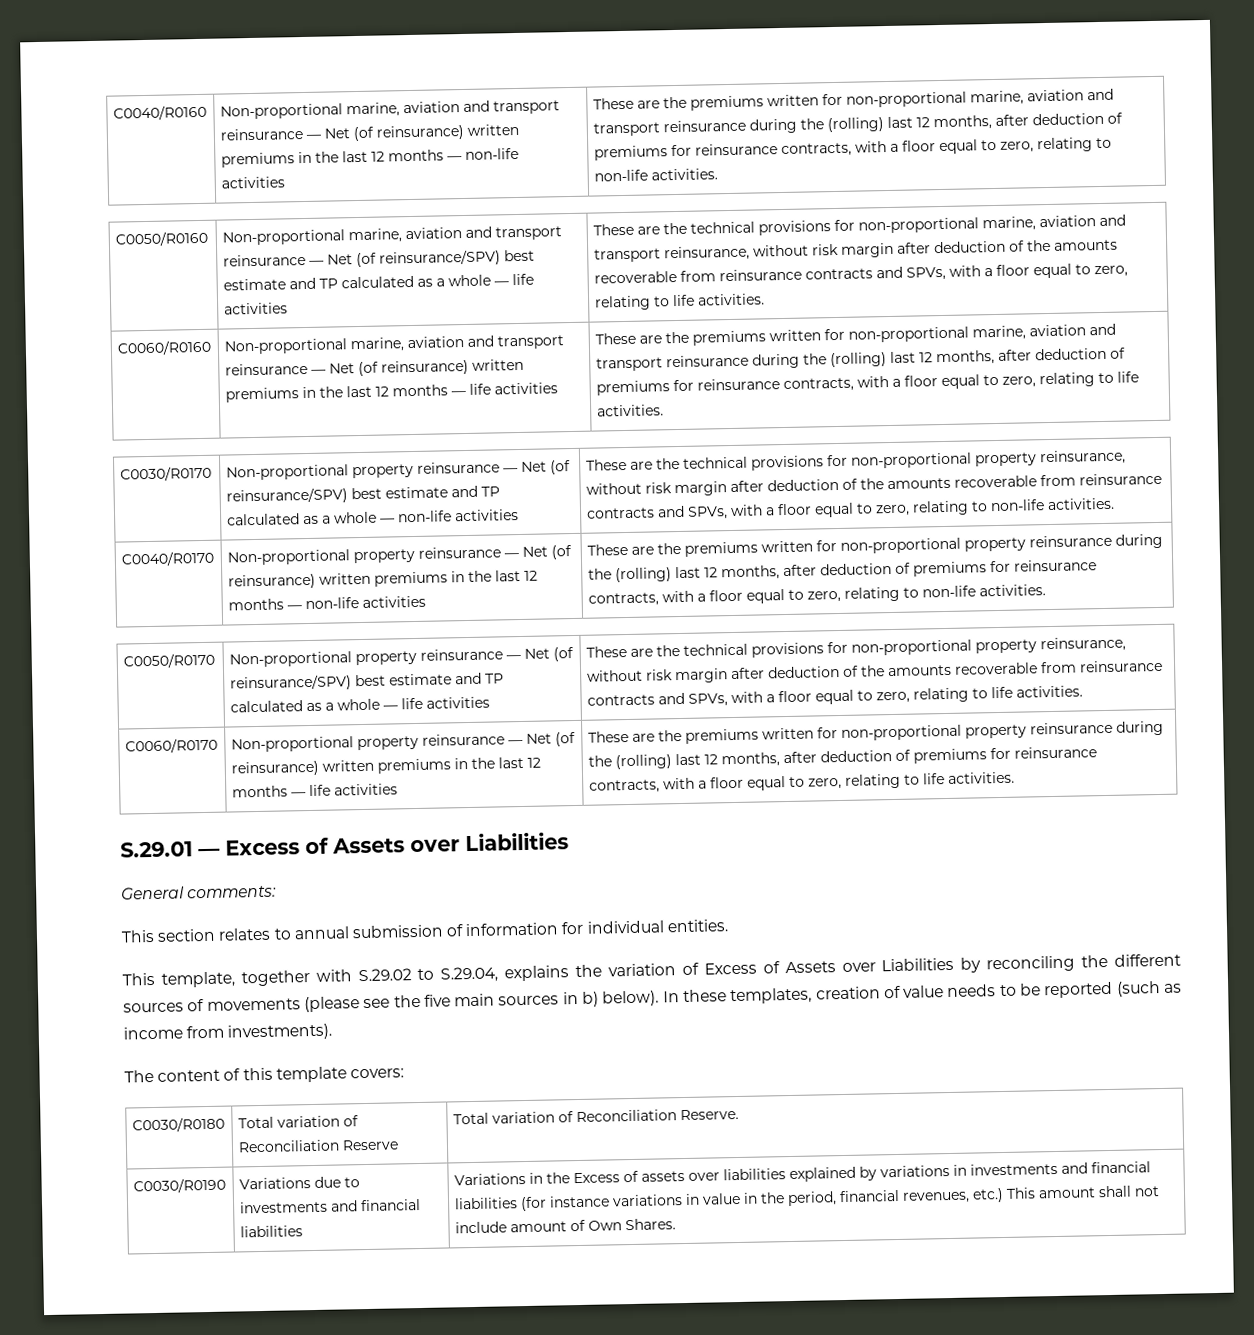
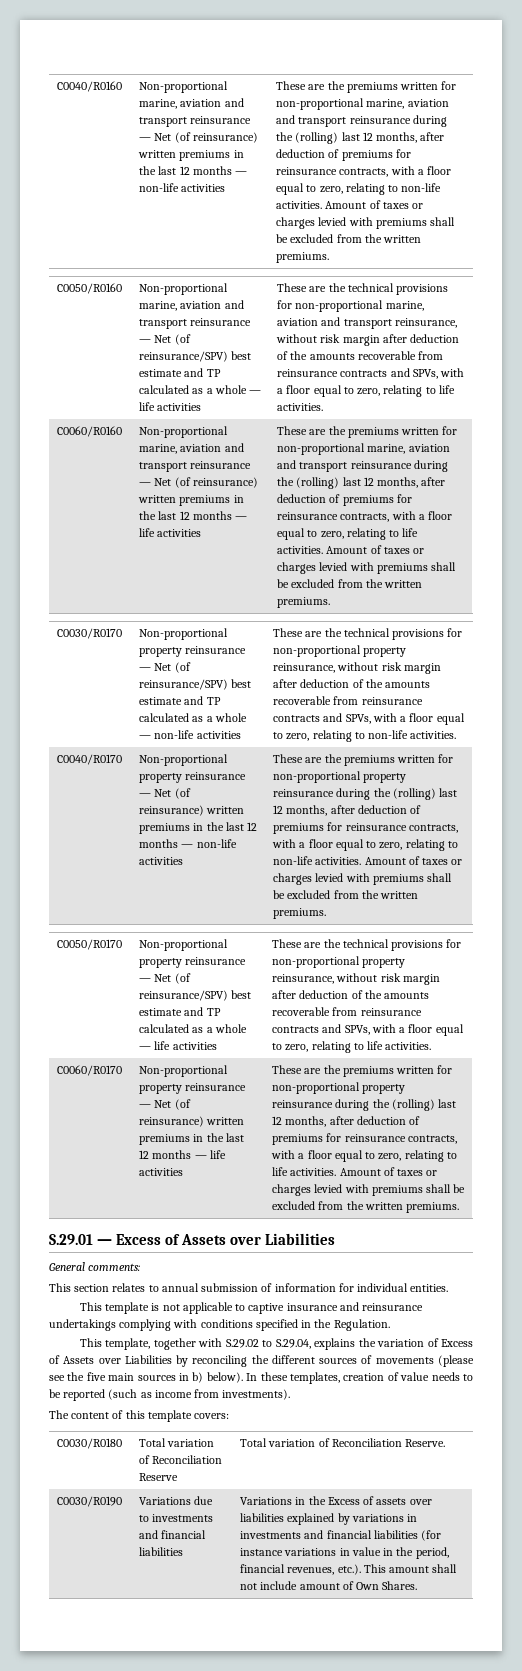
(718, 174) none -> [325,200,424,209] [276,217,456,229] [276,234,422,243] [276,252,330,263] Amount of taxes or charges levied with premiums shall be excluded from the written premiums.
(664, 410) none -> [326,545,425,554] [277,562,457,574] [277,579,423,588] [277,597,331,608] Amount of taxes or charges levied with premiums shall be excluded from the written premiums.
(1046, 590) none -> [364,856,463,865] [273,873,453,885] [273,890,419,899] [273,908,327,919] Amount of taxes or charges levied with premiums shall be excluded from the written premiums.
(1015, 777) none -> [339,1167,438,1176] [272,1184,466,1196] [272,1201,460,1213] Amount of taxes or charges levied with premiums shall be excluded from the written premiums.
(728, 926) none -> [79,1302,424,1314] [49,1319,390,1331] // This template is not applicable to captive insurance and reinsurance undertakings complying with conditions specified in the Regulation.
[971,1188,1004,1203] etc.) -> [337,1564,361,1575] etc.).

